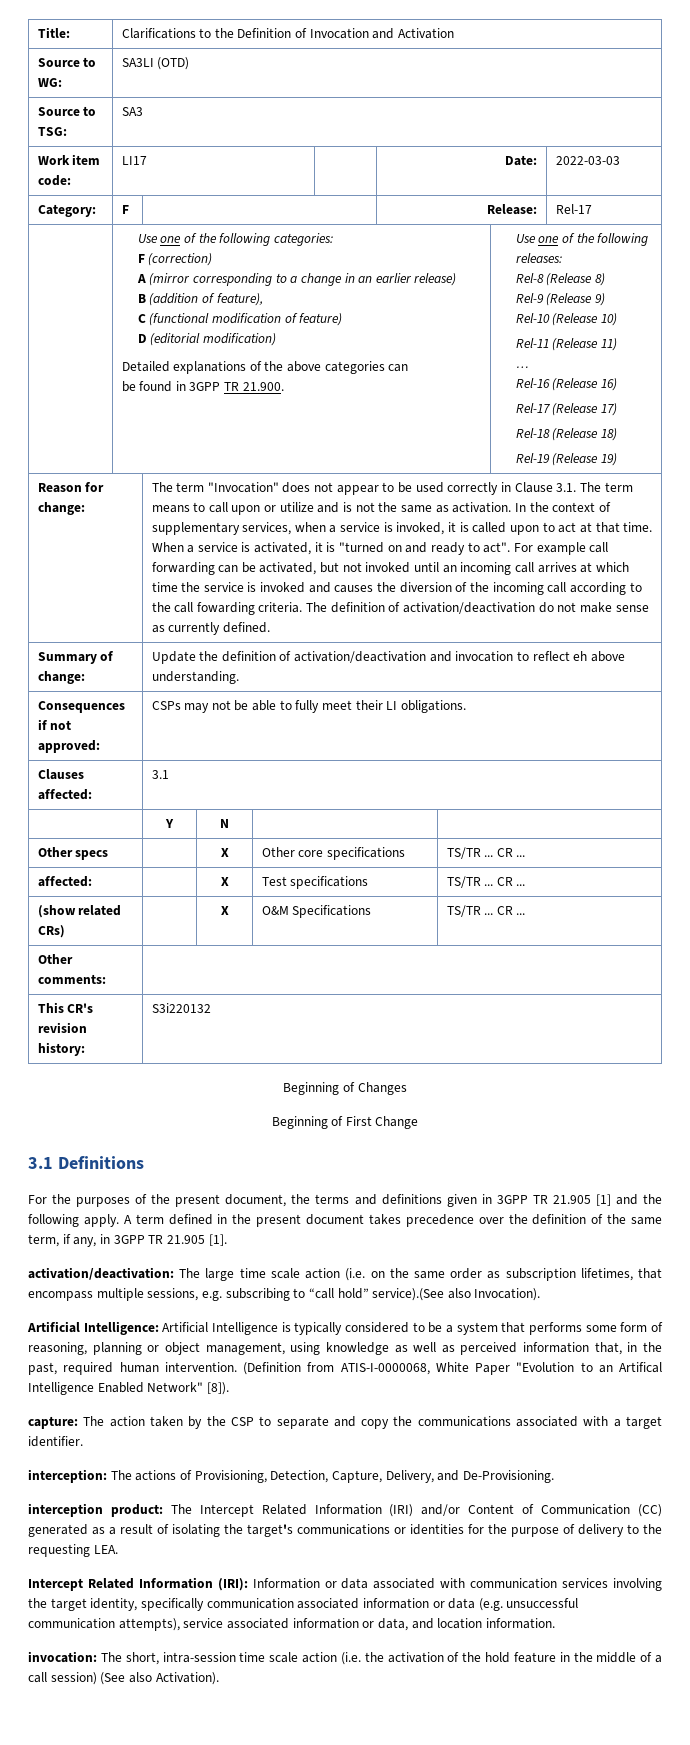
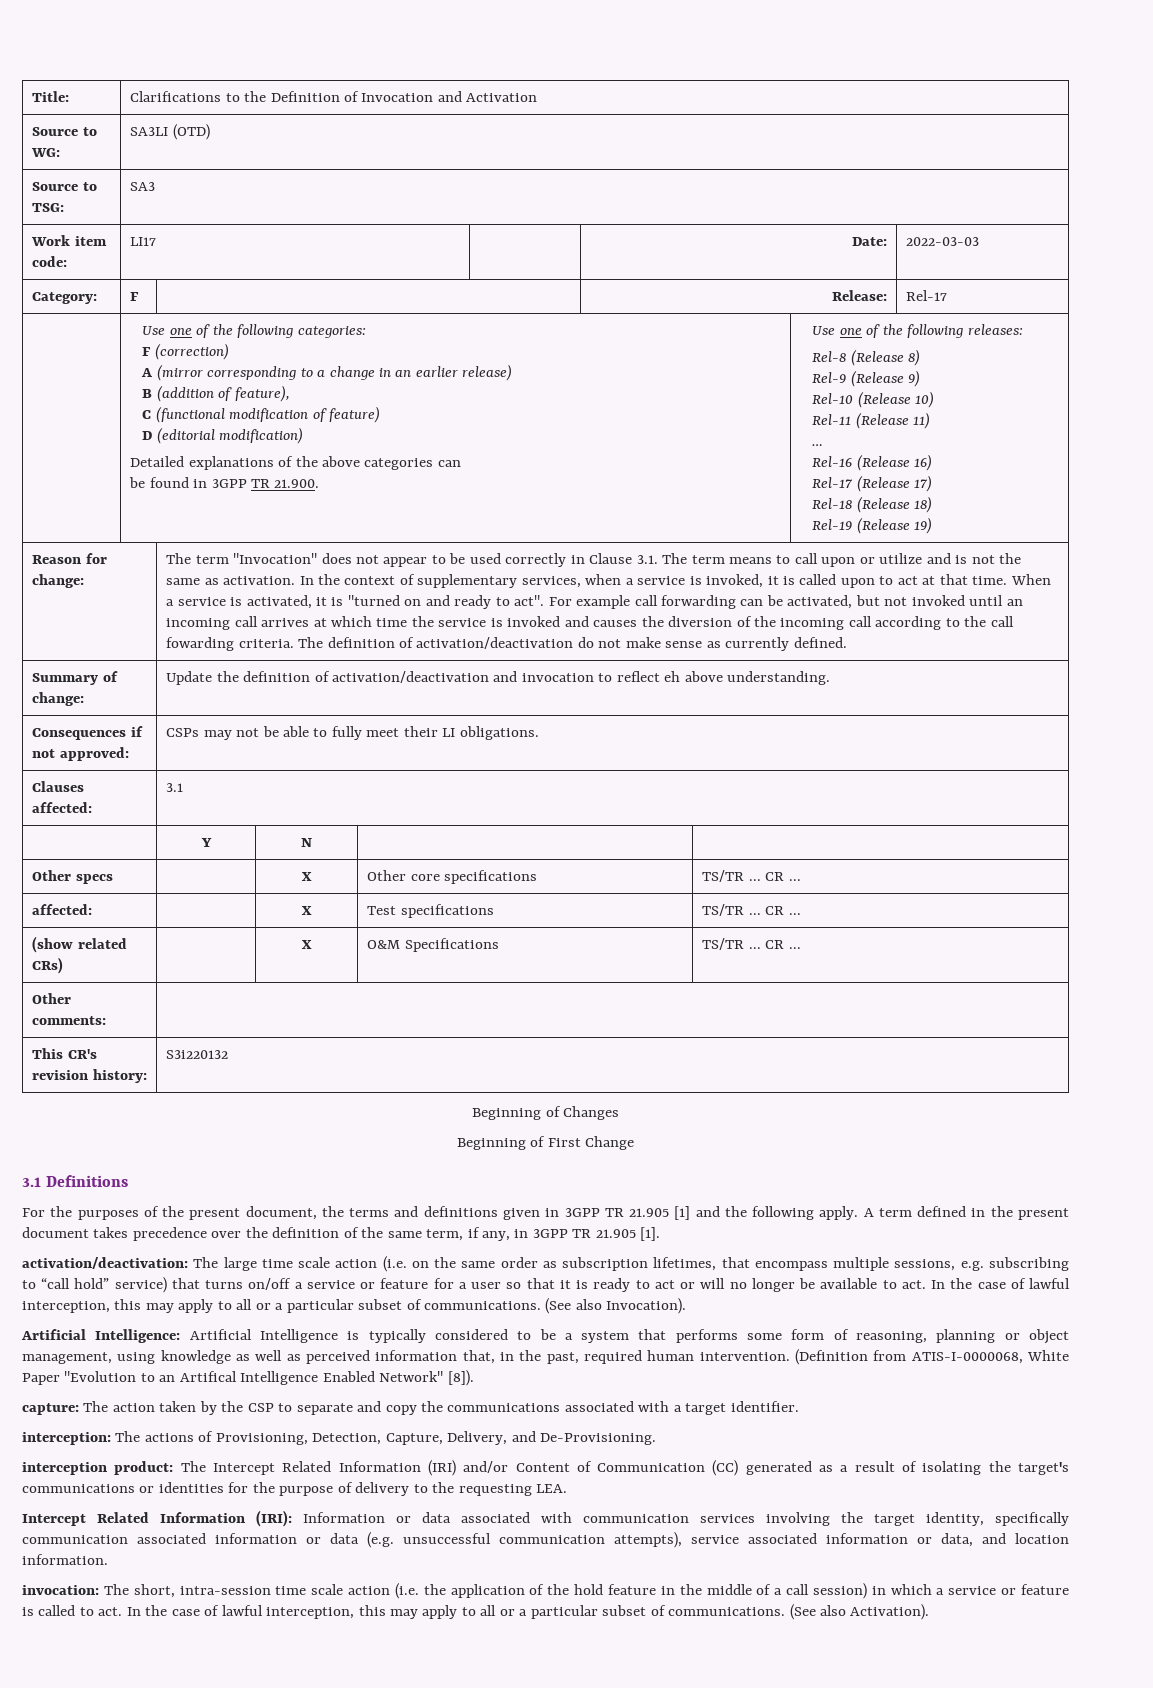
[372,1288,445,1301] service).(See -> [114,1277,1071,1293] [22,1298,572,1314] service) that turns on/off a service or feature for a user so that it is ready to act or will no longer be available to act. In the case of lawful interception, this may apply to all or a particular subset of communications. (See
[387,1652,444,1663] activation -> [450,1584,525,1598] application
(97, 1678) none -> [871,1584,1069,1595] [22,1605,786,1619] in which a service or feature is called to act. In the case of lawful interception, this may apply to all or a particular subset of communications.

